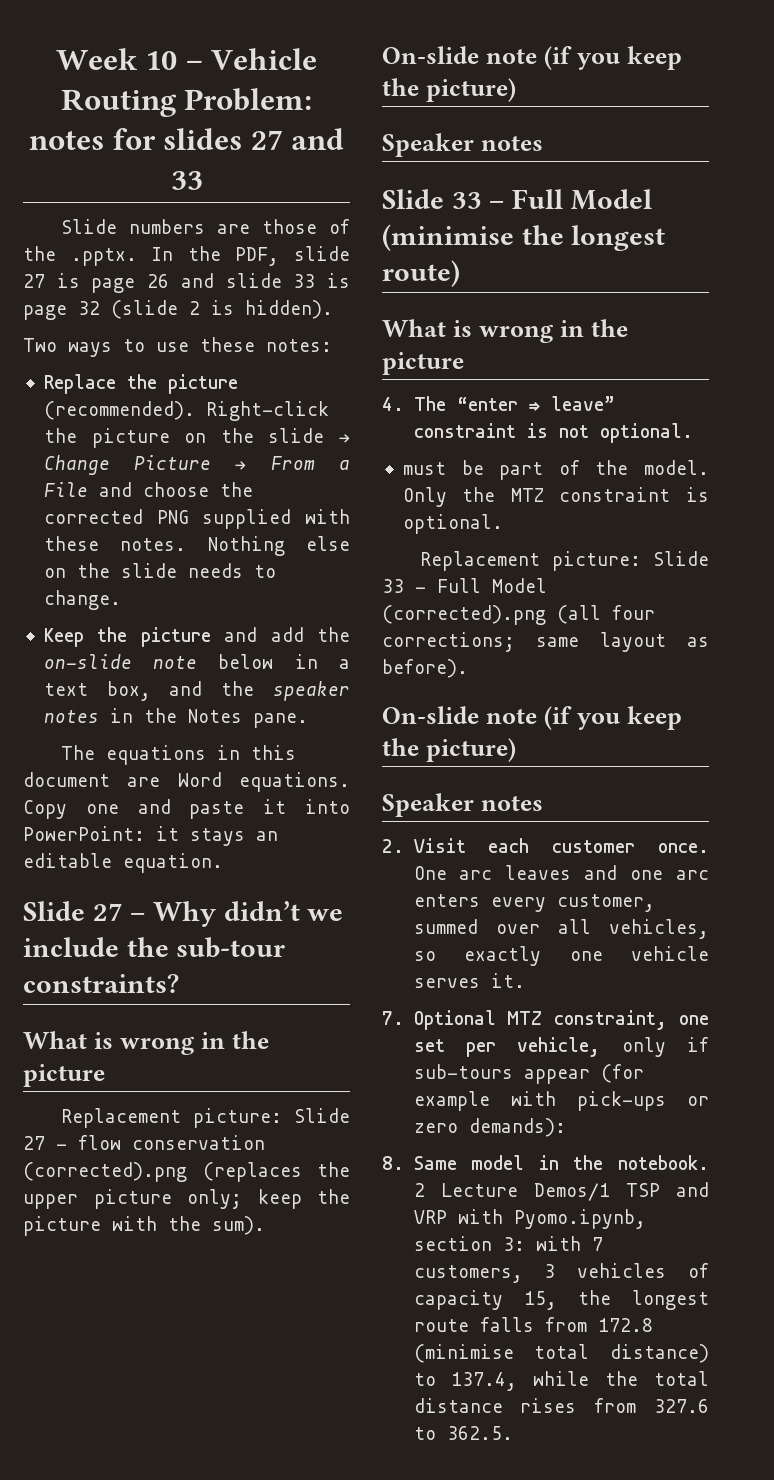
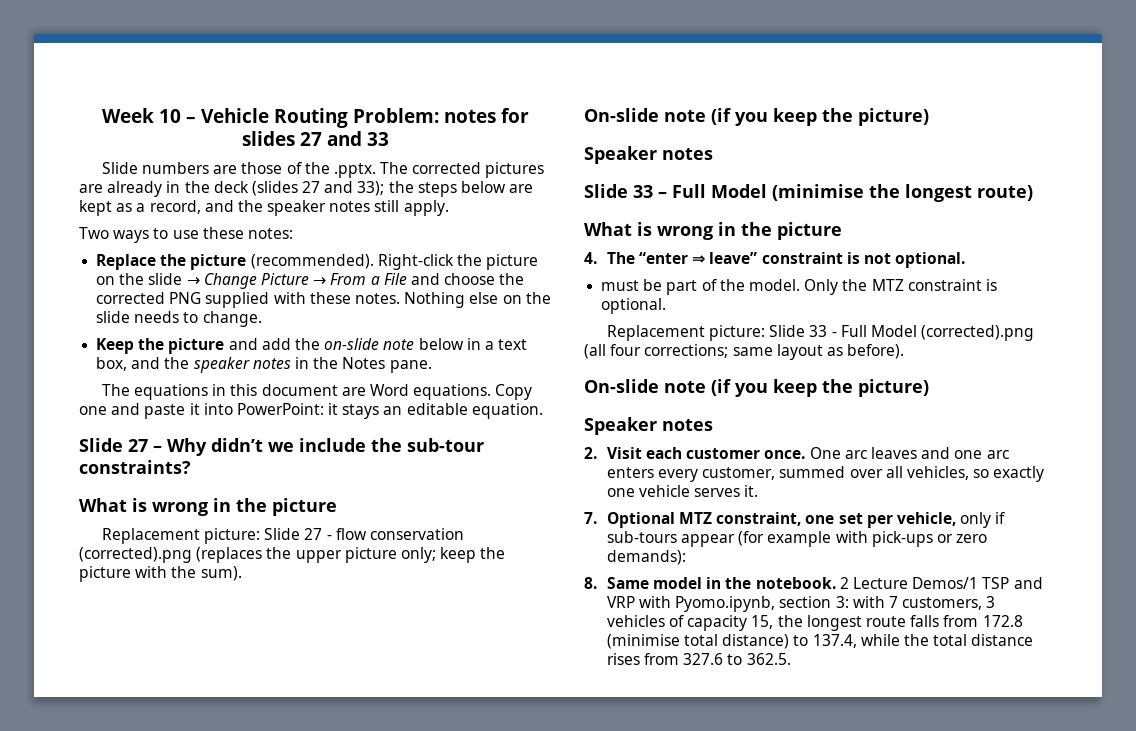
[151,246,350,266] [23,273,350,293] [23,300,333,320] In the PDF, slide 27 is page 26 and slide 33 is page 32 (slide 2 is hidden). -> [380,162,545,178] [79,181,534,197] [79,200,449,216] The corrected pictures are already in the deck (slides 27 and 33); the steps below are kept as a record, and the speaker notes still apply.

